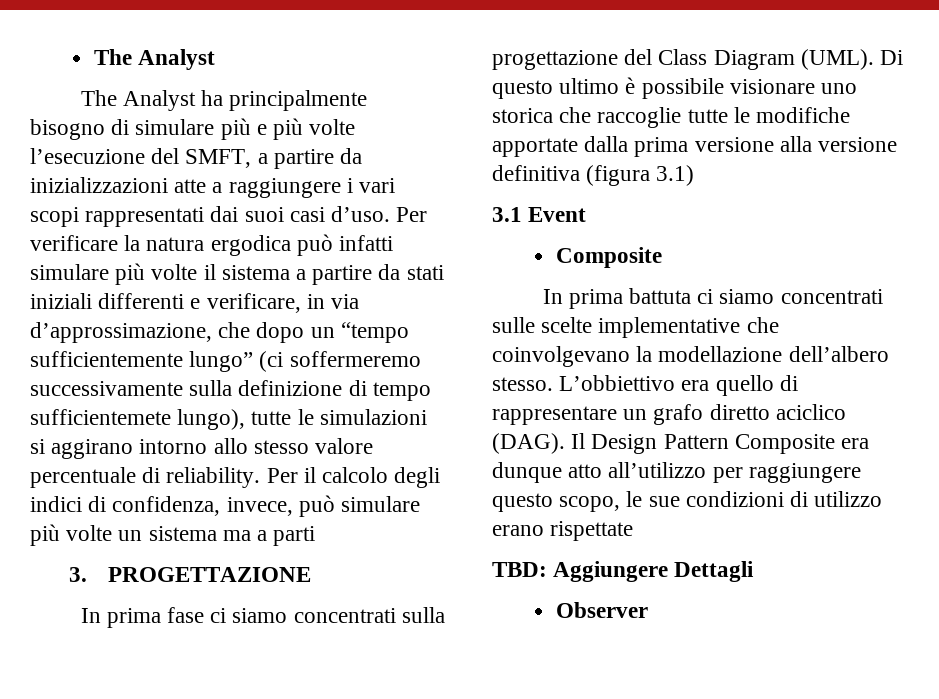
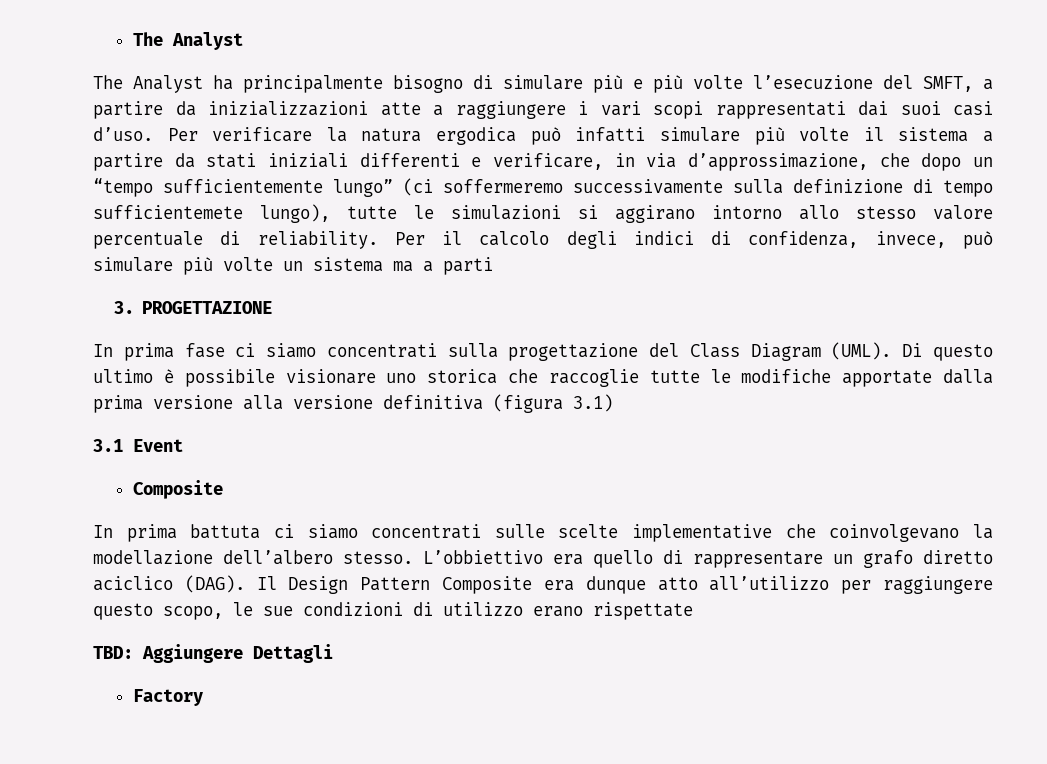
[556,602,649,618] Observer -> [132,689,203,706] Factory

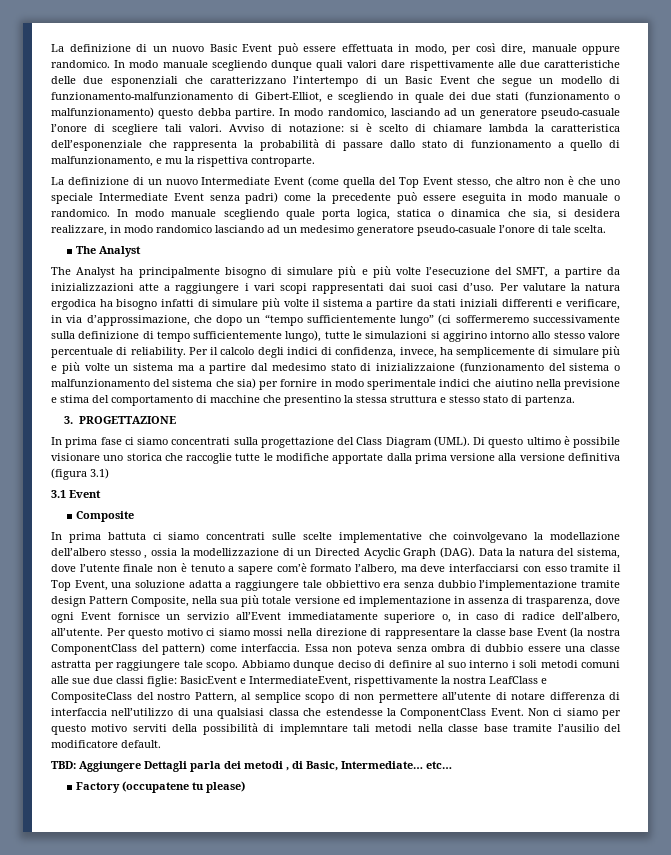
(132, 39) none -> [51,43,620,55] [51,60,621,71] [51,76,620,87] [51,91,620,103] [51,107,620,119] [51,123,620,135] [51,139,620,151] [51,156,315,167] [51,176,621,188] [51,192,620,204] [51,209,621,220] [51,225,606,236] La definizione di un nuovo Basic Event può essere effettuata in modo, per così dire, manuale oppure randomico. In modo manuale scegliendo dunque quali valori dare rispettivamente alle due caratteristiche delle due esponenziali che caratterizzano l’intertempo di un Basic Event che segue un modello di funzionamento-malfunzionamento di Gibert-Elliot, e scegliendo in quale dei due stati (funzionamento o malfunzionamento) questo debba partire. In modo randomico, lasciando ad un generatore pseudo-casuale l’onore di scegliere tali valori. Avviso di notazione: si è scelto di chiamare lambda la caratteristica dell’esponenziale che rappresenta la probabilità di passare dallo stato di funzionamento a quello di malfunzionamento, e mu la rispettiva controparte. // La definizione di un nuovo Intermediate Event (come quella del Top Event stesso, che altro non è che uno speciale Intermediate Event senza padri) come la precedente può essere eseguita in modo manuale o randomico. In modo manuale scegliendo quale porta logica, statica o dinamica che sia, si desidera realizzare, in modo randomico lasciando ad un medesimo generatore pseudo-casuale l’onore di tale scelta. //
[212,127,313,142] verificare -> [522,283,566,291] valutare
[530,127,646,145] può infatti -> [99,299,209,310] ha bisogno infatti di
[93,205,243,219] sufficientemete -> [193,331,283,339] sufficientemente
[615,205,695,223] aggirano -> [442,331,487,342] aggirino
[962,231,993,249] [93,257,173,272] può simulare -> [439,346,620,358] [51,365,57,371] ha semplicemente di simulare più e
[443,257,493,275] parti -> [209,362,620,374] [51,378,621,390] [51,395,575,406] partire dal medesimo stato di inizializzaione (funzionamento del sistema o malfunzionamento del sistema che sia) per fornire in modo sperimentale indici che aiutino nella previsione e stima del comportamento di macchine che presentino la stessa struttura e stesso stato di partenza.
[343,550,993,568] [93,575,994,594] [93,602,693,620] [93,644,333,663] [132,689,203,706] stesso. L’obbiettivo era quello di rappresentare un grafo diretto aciclico (DAG). Il Design Pattern Composite era dunque atto all’utilizzo per raggiungere questo scopo, le sue condizioni di utilizzo erano rispettate // TBD: Aggiungere Dettagli // Factory -> [109,547,620,559] [51,563,621,575] [51,580,620,591] [51,595,620,607] [51,612,620,623] [51,627,620,639] [51,643,620,655] [51,660,620,671] [51,676,547,687] [51,692,620,703] [51,708,621,719] [51,723,622,735] [51,740,161,748] [51,761,452,772] [76,781,246,793] stesso , ossia la modellizzazione di un Directed Acyclic Graph (DAG). Data la natura del sistema, dove l’utente finale non è tenuto a sapere com’è formato l’albero, ma deve interfacciarsi con esso tramite il Top Event, una soluzione adatta a raggiungere tale obbiettivo era senza dubbio l’implementazione tramite design Pattern Composite, nella sua più totale versione ed implementazione in assenza di trasparenza, dove ogni Event fornisce un servizio all’Event immediatamente superiore o, in caso di radice dell’albero, all’utente. Per questo motivo ci siamo mossi nella direzione di rappresentare la classe base Event (la nostra ComponentClass del pattern) come interfaccia. Essa non poteva senza ombra di dubbio essere una classe astratta per raggiungere tale scopo. Abbiamo dunque deciso di definire al suo interno i soli metodi comuni alle sue due classi figlie: BasicEvent e IntermediateEvent, rispettivamente la nostra LeafClass e CompositeClass del nostro Pattern, al semplice scopo di non permettere all’utente di notare differenza di interfaccia nell’utilizzo di una qualsiasi classa che estendesse la ComponentClass Event. Non ci siamo per questo motivo serviti della possibilità di implemntare tali metodi nella classe base tramite l’ausilio del modificatore default. // TBD: Aggiungere Dettagli parla dei metodi , di Basic, Intermediate… etc… // Factory (occupatene tu please)

